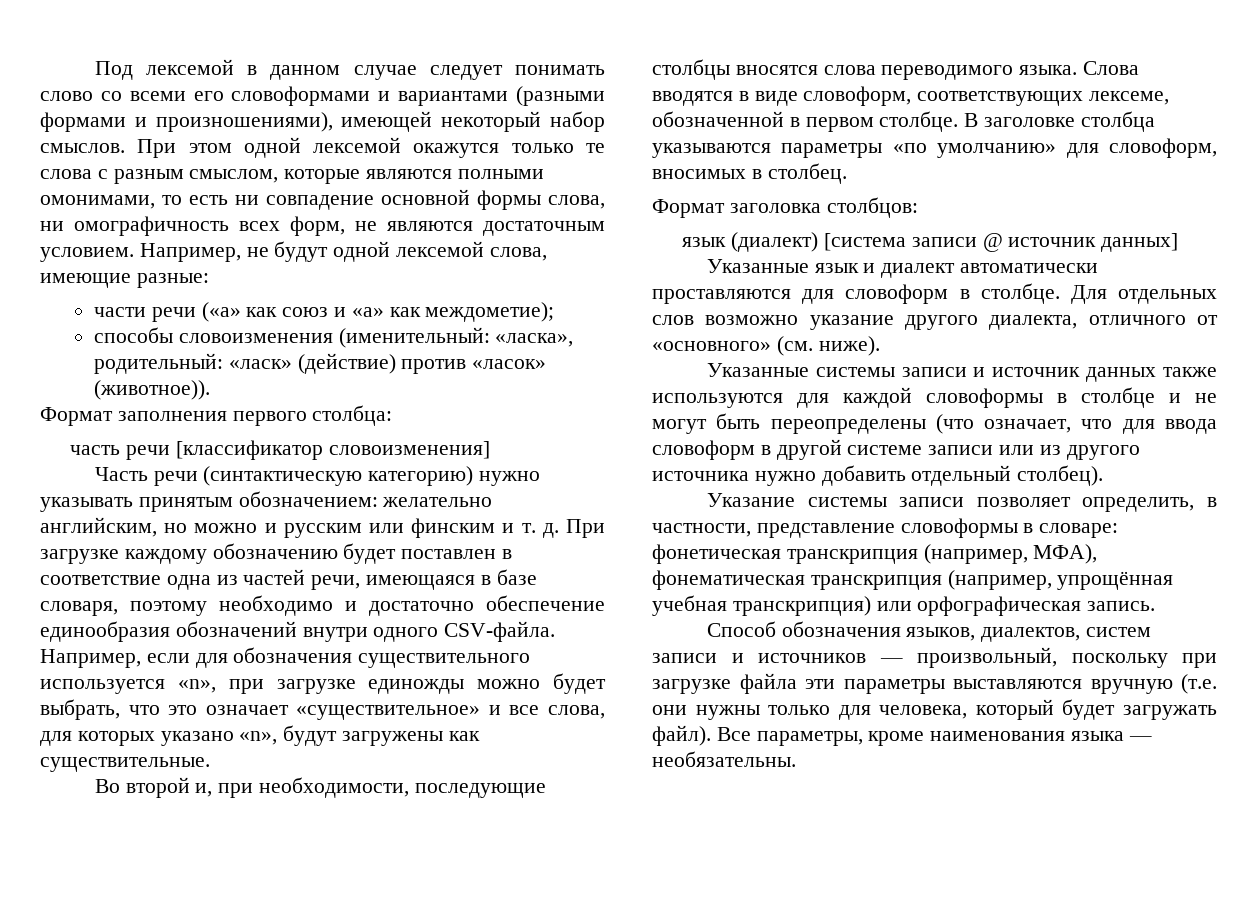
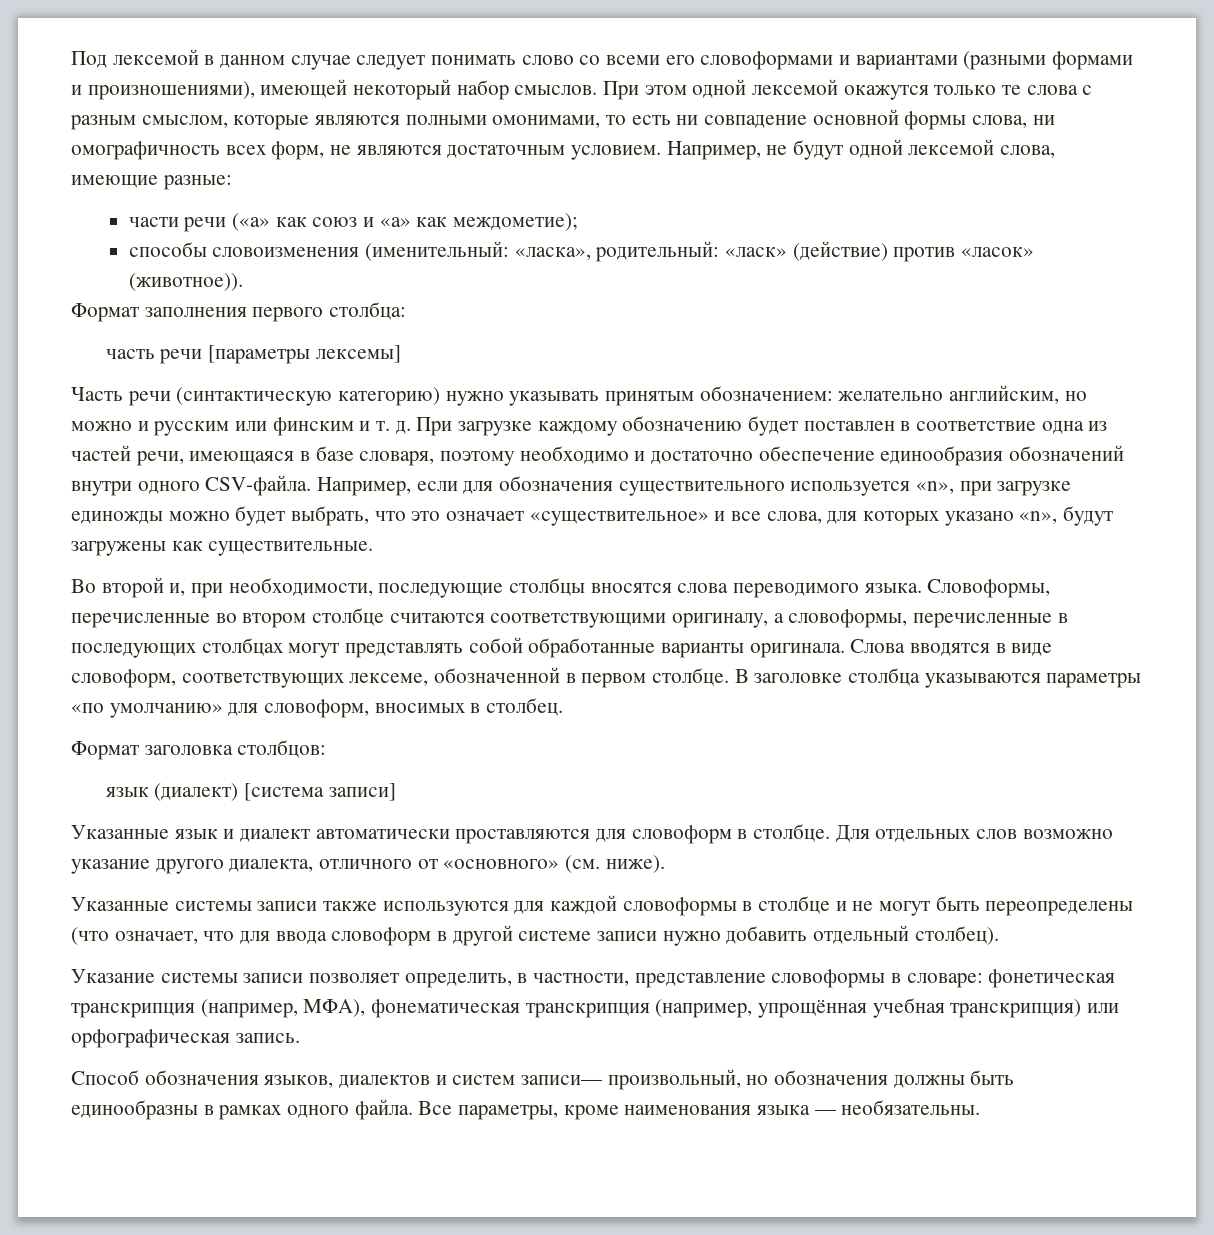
[175,440,490,460] [классификатор словоизменения] -> [207,345,401,364] [параметры лексемы]
(1078, 70) none -> [927,579,1051,598] [71,608,1068,628] [71,637,845,658] Словоформы, перечисленные во втором столбце считаются соответствующими оригиналу, а словоформы, перечисленные в последующих столбцах могут представлять собой обработанные варианты оригинала.
[911,233,1179,252] записи @ источник данных] -> [328,783,396,801] записи]
[973,367,1157,382] и источник данных -> (318, 906) none
[999,445,1140,460] [652,471,749,481] или из другого источника -> (658, 936) none
[981,627,1152,642] [652,647,1217,668] [652,673,1217,694] [652,699,1217,720] [652,725,711,746] диалектов, систем записи и источников — произвольный, поскольку при загрузке файла эти параметры выставляются вручную (т.е. они нужны только для человека, который будет загружать файл). -> [339,1069,1015,1090] [71,1099,413,1120] диалектов и систем записи— произвольный, но обозначения должны быть единообразны в рамках одного файла.

